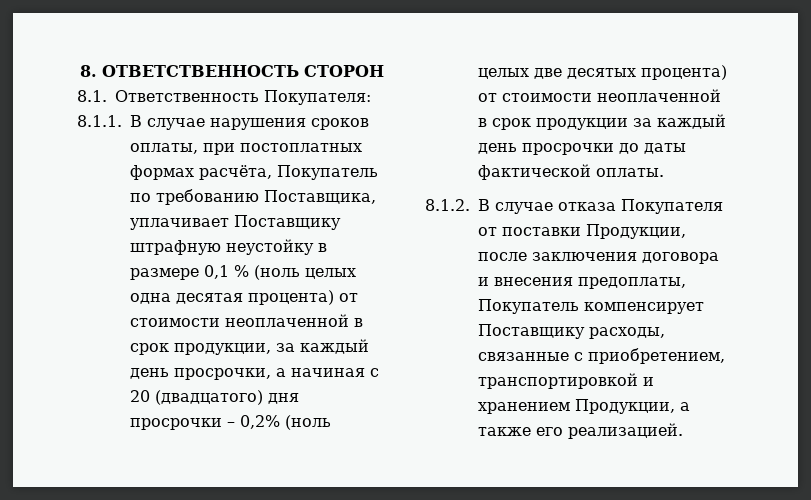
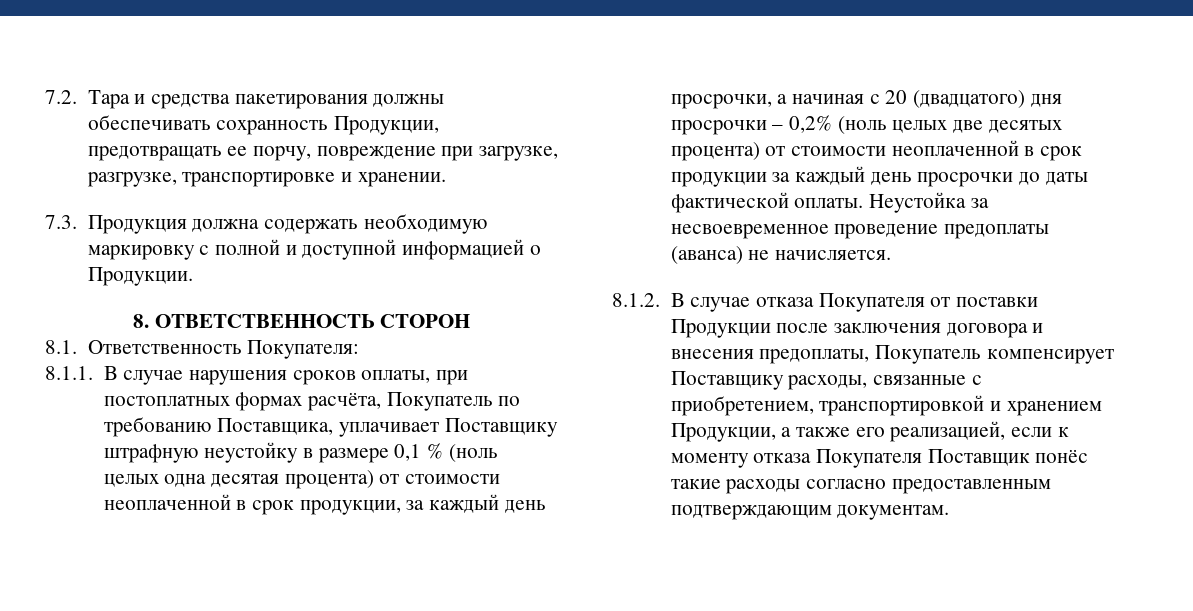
(79, 71) none -> [45,90,445,109] [87,115,439,135] [87,146,558,161] [86,172,446,187] [45,214,488,234] [87,239,541,260] [87,267,193,286] 7.2. Тара и средства пакетирования должны обеспечивать сохранность Продукции, предотвращать ее порчу, повреждение при загрузке, разгрузке, транспортировке и хранении. // 7.3. Продукция должна содержать необходимую маркировку с полной и доступной информацией о Продукции. //
(664, 172) none -> [868,192,989,213] [670,224,1049,239] [670,246,891,264] Неустойка за несвоевременное проведение предоплаты (аванса) не начисляется.
[586,224,686,239] Продукции, -> [670,319,771,338] Продукции
[568,423,683,439] реализацией. -> [889,421,1069,442] [670,449,1089,468] [670,479,1051,494] [670,505,950,520] реализацией, если к моменту отказа Покупателя Поставщик понёс такие расходы согласно предоставленным подтверждающим документам.

